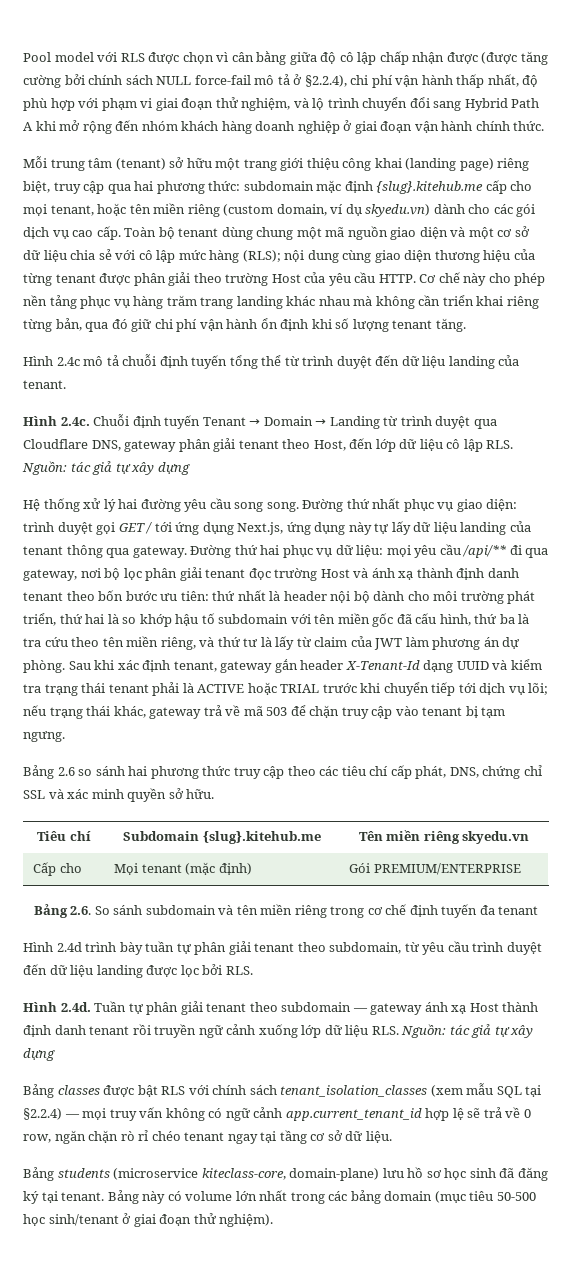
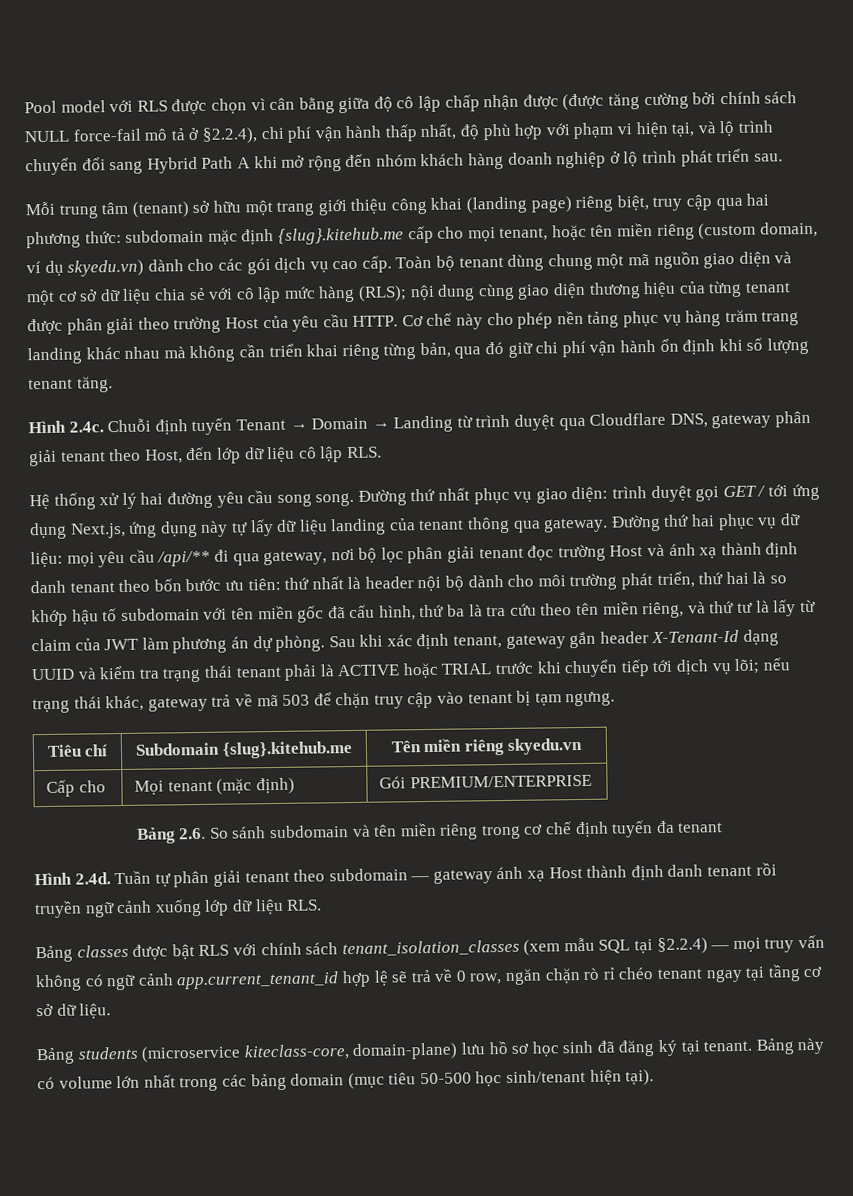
[155,97,291,111] giai đoạn thử nghiệm, -> [635,121,695,138] hiện tại,
[354,121,545,134] giai đoạn vận hành chính thức. -> [623,148,783,167] lộ trình phát triển sau.
[23,354,520,369] [23,380,66,389] // Hình 2.4c mô tả chuỗi định tuyến tổng thể từ trình duyệt đến dữ liệu landing của tenant. -> (113, 384) none
[22,461,190,475] Nguồn: tác giả tự xây dựng -> (382, 452) none
[23,765,542,779] [23,788,215,802] // Bảng 2.6 so sánh hai phương thức truy cập theo các tiêu chí cấp phát, DNS, chứng chỉ SSL và xác minh quyền sở hữu. -> (616, 699) none
[23,941,542,955] [23,964,253,978] // Hình 2.4d trình bày tuần tự phân giải tenant theo subdomain, từ yêu cầu trình duyệt đến dữ liệu landing được lọc bởi RLS. -> (724, 827) none
[401,1024,534,1038] [23,1048,55,1061] Nguồn: tác giả tự xây dựng -> (323, 905) none
[122,1213,274,1227] ở giai đoạn thử nghiệm). -> [589,1069,655,1086] hiện tại).

